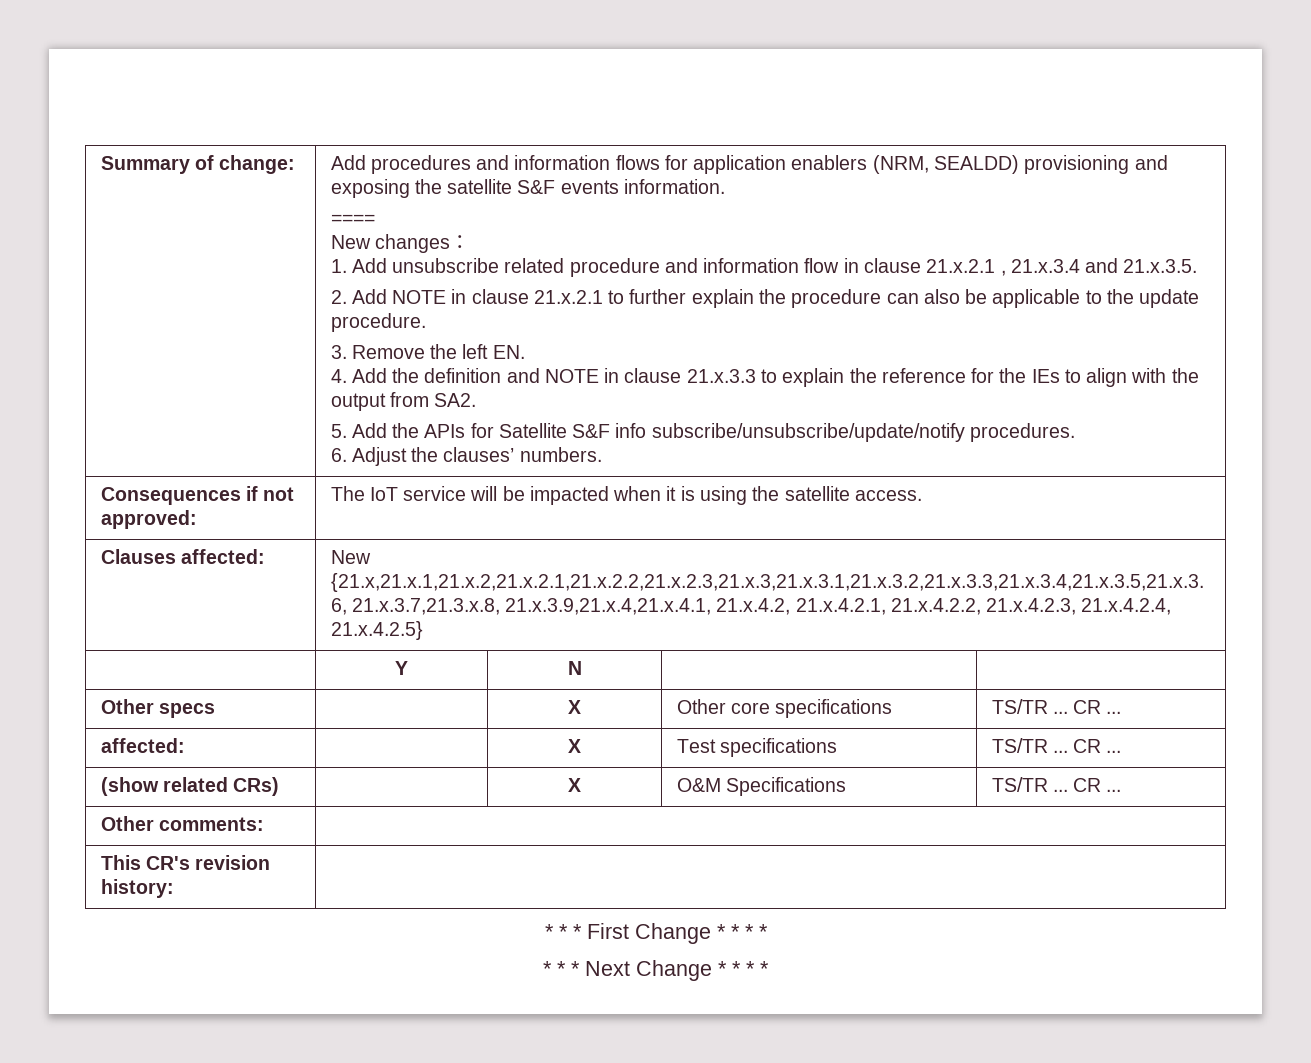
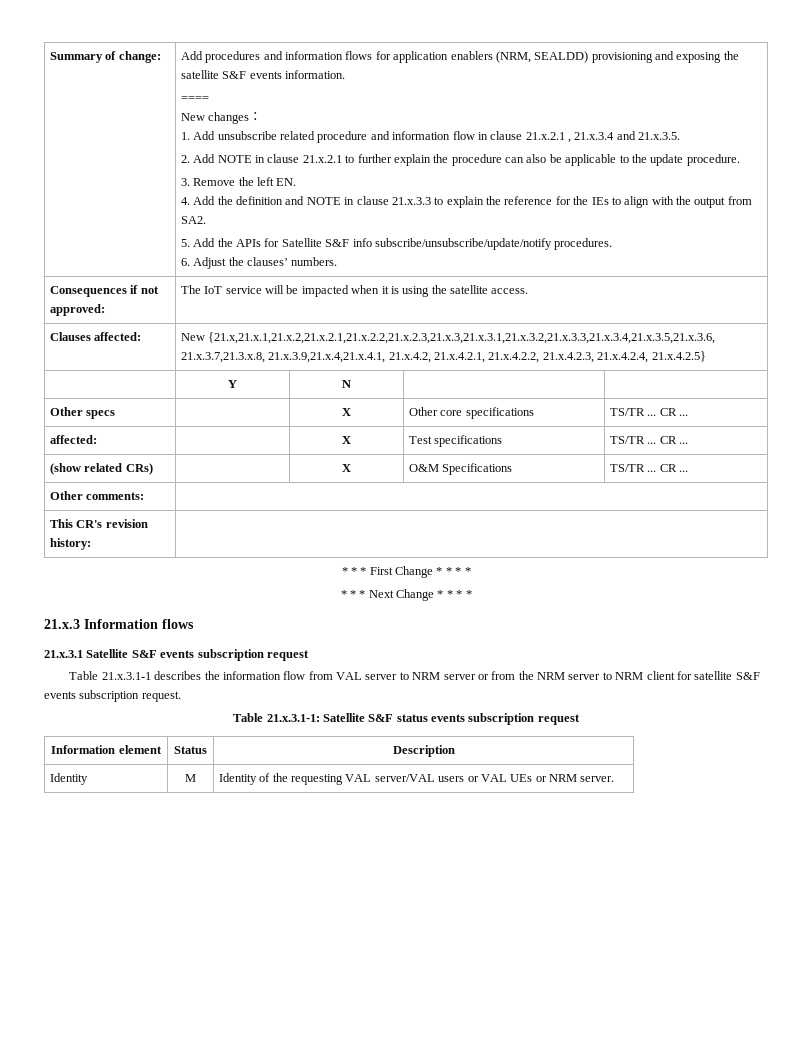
(769, 968) none -> [44,619,194,629] [44,649,309,661] [69,671,760,680] [44,690,181,702] [233,713,580,725] [51,745,162,754] [174,746,207,754] [392,745,455,757] [49,773,88,785] [185,774,196,782] [218,773,615,785] // 21.x.3 Information flows // 21.x.3.1 Satellite S&F events subscription request // Table 21.x.3.1-1 describes the information flow from VAL server to NRM server or from the NRM server to NRM client for satellite S&F events subscription request. // Table 21.x.3.1-1: Satellite S&F status events subscription request // Information element | Status | Description // Identity | M | Identity of the requesting VAL server/VAL users or VAL UEs or NRM server.

